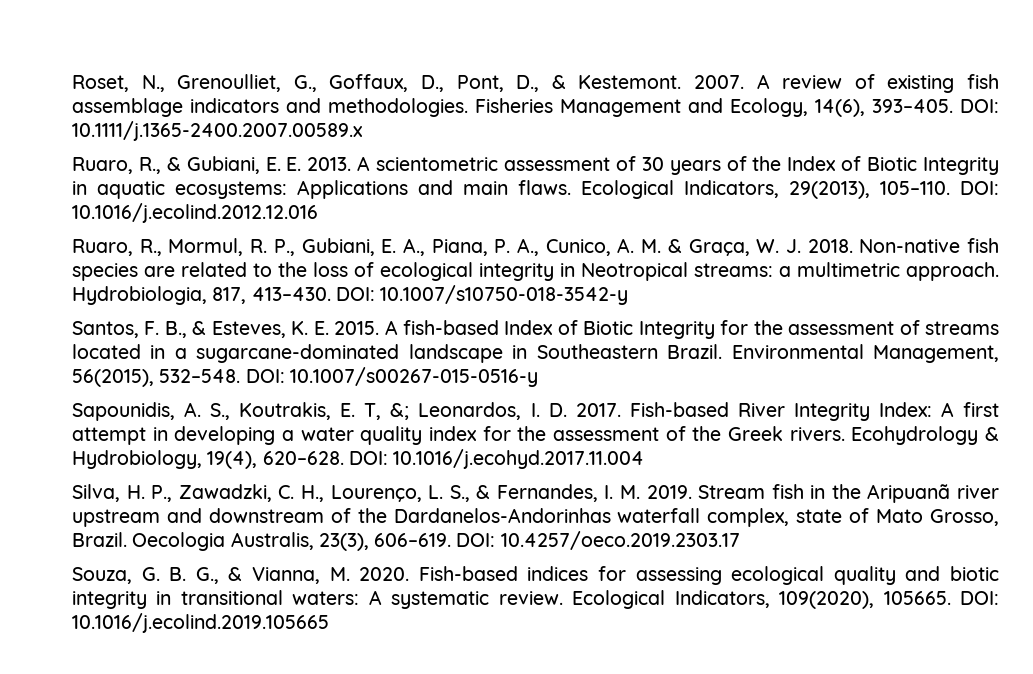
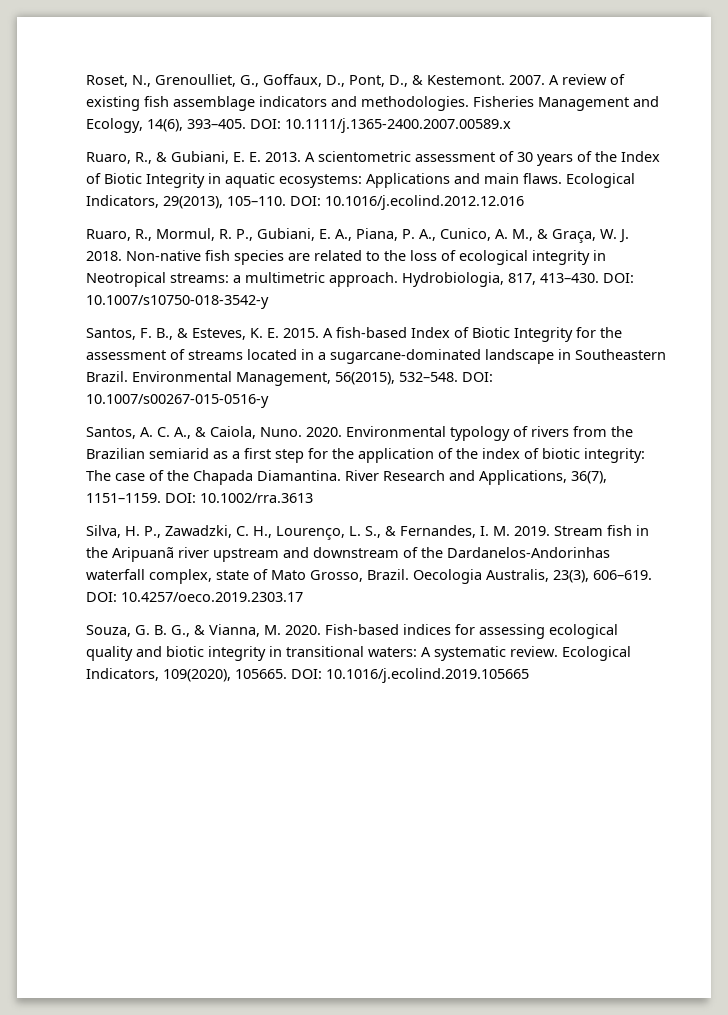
[641,239,662,253] M. -> [512,229,534,241] M.,
[72,402,1000,421] [72,426,1000,445] [72,449,645,469] Sapounidis, A. S., Koutrakis, E. T, &; Leonardos, I. D. 2017. Fish-based River Integrity Index: A first attempt in developing a water quality index for the assessment of the Greek rivers. Ecohydrology & Hydrobiology, 19(4), 620–628. DOI: 10.1016/j.ecohyd.2017.11.004 -> [86,426,634,441] [86,448,646,463] [86,470,608,485] [86,493,314,503] Santos, A. C. A., & Caiola, Nuno. 2020. Environmental typology of rivers from the Brazilian semiarid as a first step for the application of the index of biotic integrity: The case of the Chapada Diamantina. River Research and Applications, 36(7), 1151–1159. DOI: 10.1002/rra.3613

